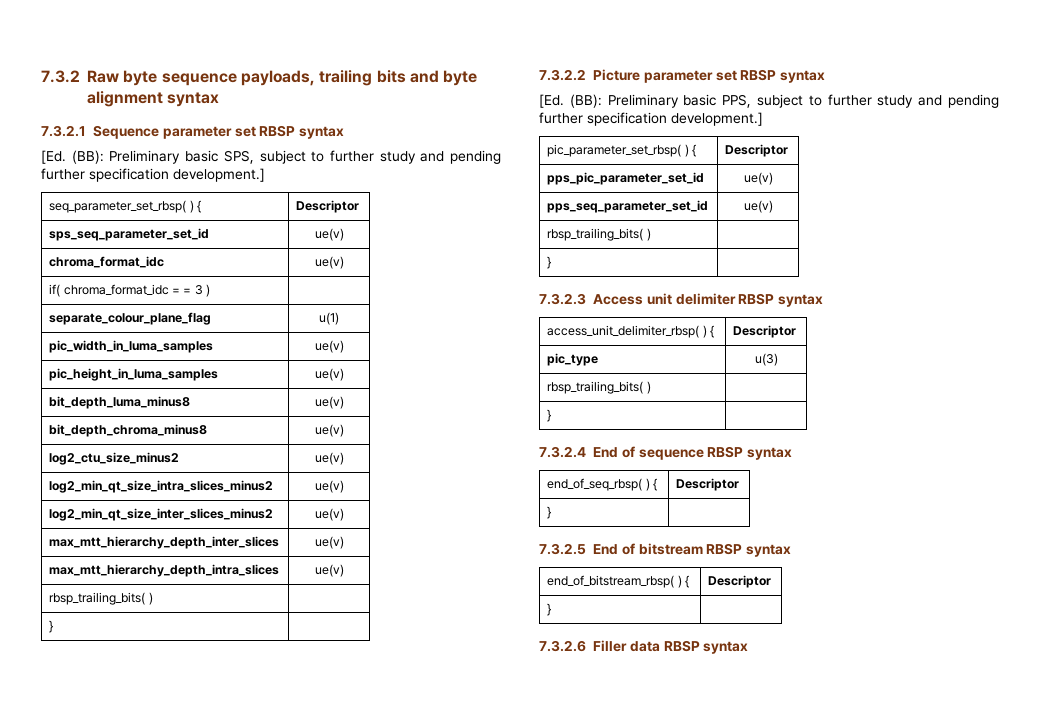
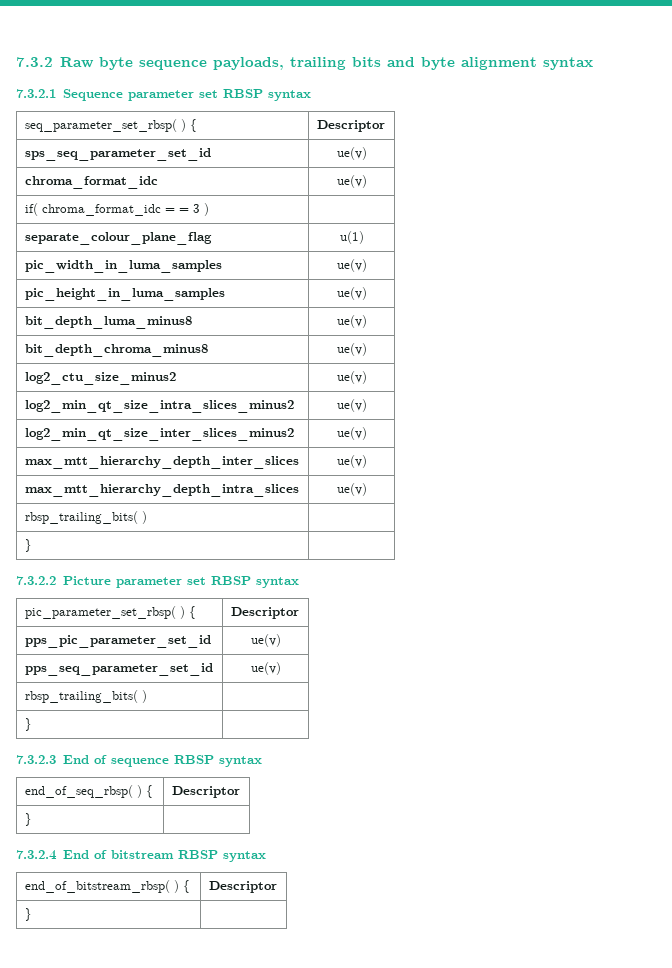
[41,150,501,164] [41,168,265,182] // [Ed. (BB): Preliminary basic SPS, subject to further study and pending further specification development.] -> (311, 95) none
[539,94,999,108] [539,112,763,126] // [Ed. (BB): Preliminary basic PPS, subject to further study and pending further specification development.] -> (299, 582) none
[593,293,824,307] [547,325,715,338] [733,325,797,338] [547,353,599,366] [754,353,778,366] [547,381,651,394] [547,409,552,422] [539,446,586,458] Access unit delimiter RBSP syntax // access_unit_delimiter_rbsp( ) { | Descriptor // pic_type | u(3) // rbsp_trailing_bits( ) | // } | // 7.3.2.4 -> (56, 759) none
[539,543,586,555] 7.3.2.5 -> [16,850,57,860] 7.3.2.4
[539,640,749,654] // 7.3.2.6 Filler data RBSP syntax -> (32, 914) none

